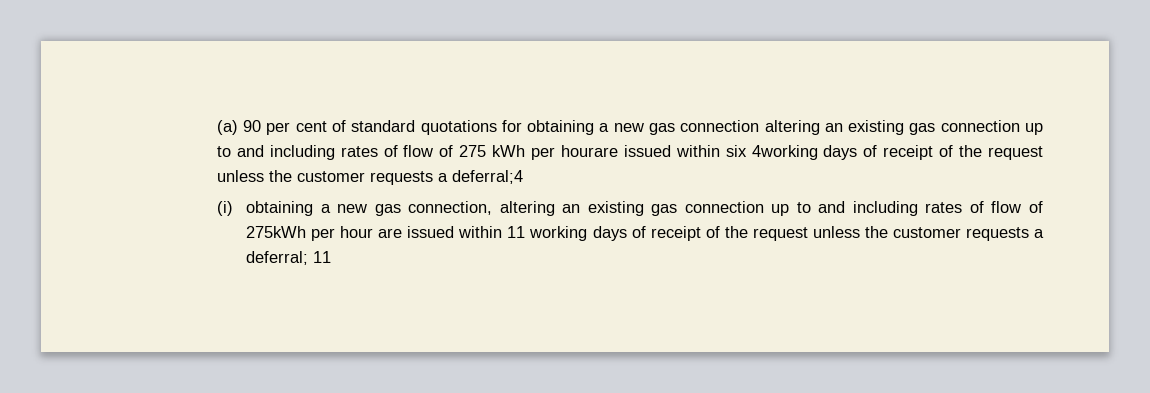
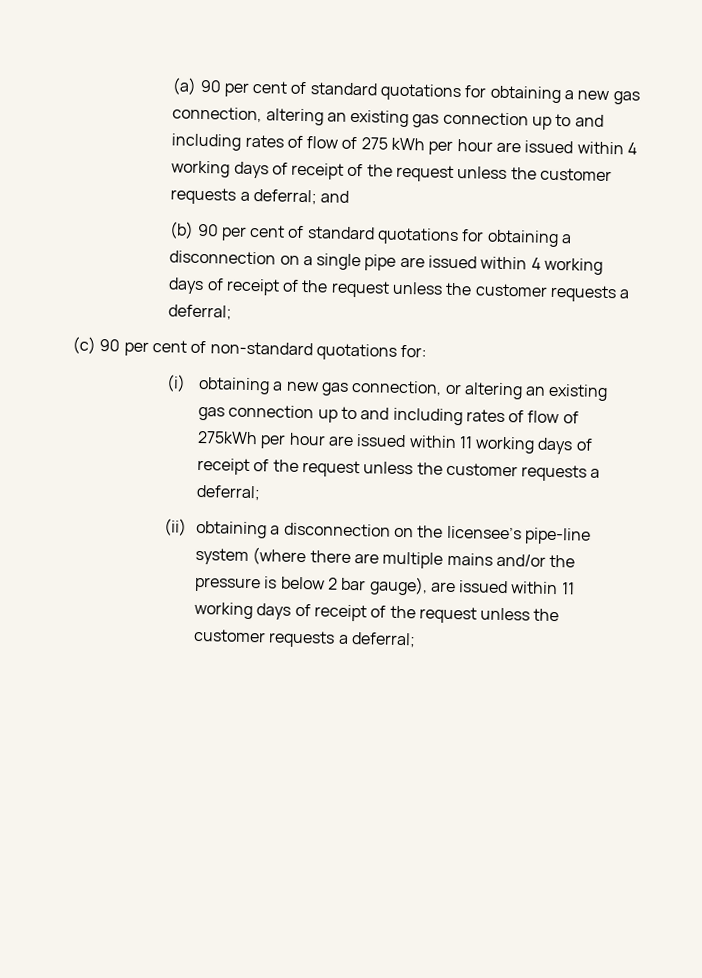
[680,120,760,132] connection -> [172,106,263,123] connection,
[560,145,818,160] hourare issued within six 4working -> [456,139,638,155] [171,160,231,178] hour are issued within 4 working
[451,170,523,184] deferral;4 -> [252,189,350,205] [169,221,573,248] [169,250,604,275] [168,277,630,303] [168,304,233,320] [72,336,428,361] deferral; and // (b) 90 per cent of standard quotations for obtaining a disconnection on a single pipe are issued within 4 working days of receipt of the request unless the customer requests a deferral; // (c) 90 per cent of non-standard quotations for:
(493, 208) none -> [444,383,462,395] or
[313,251,332,263] 11 -> [164,518,591,545] [194,547,576,569] [193,576,575,596] [193,601,560,624] [192,628,416,648] // (ii) obtaining a disconnection on the licensee’s pipe-line system (where there are multiple mains and/or the pressure is below 2 bar gauge), are issued within 11 working days of receipt of the request unless the customer requests a deferral;

